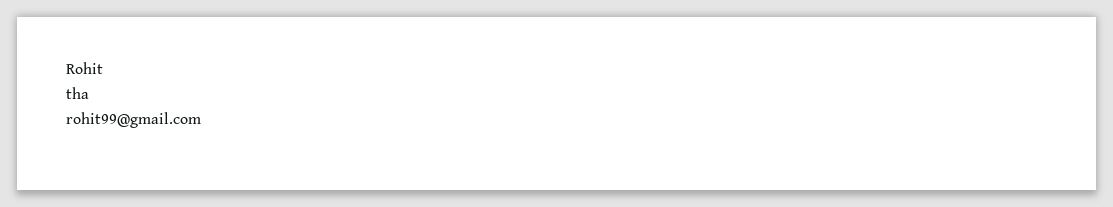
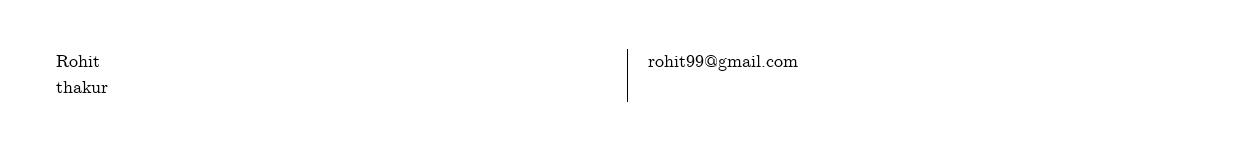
[66,87,89,99] tha -> [56,81,108,93] thakur

